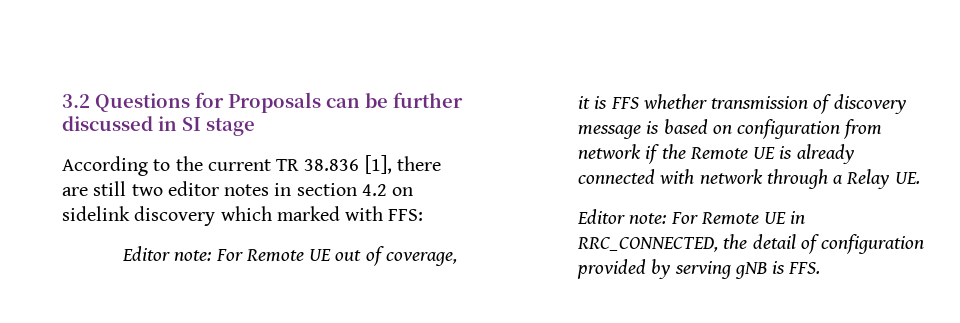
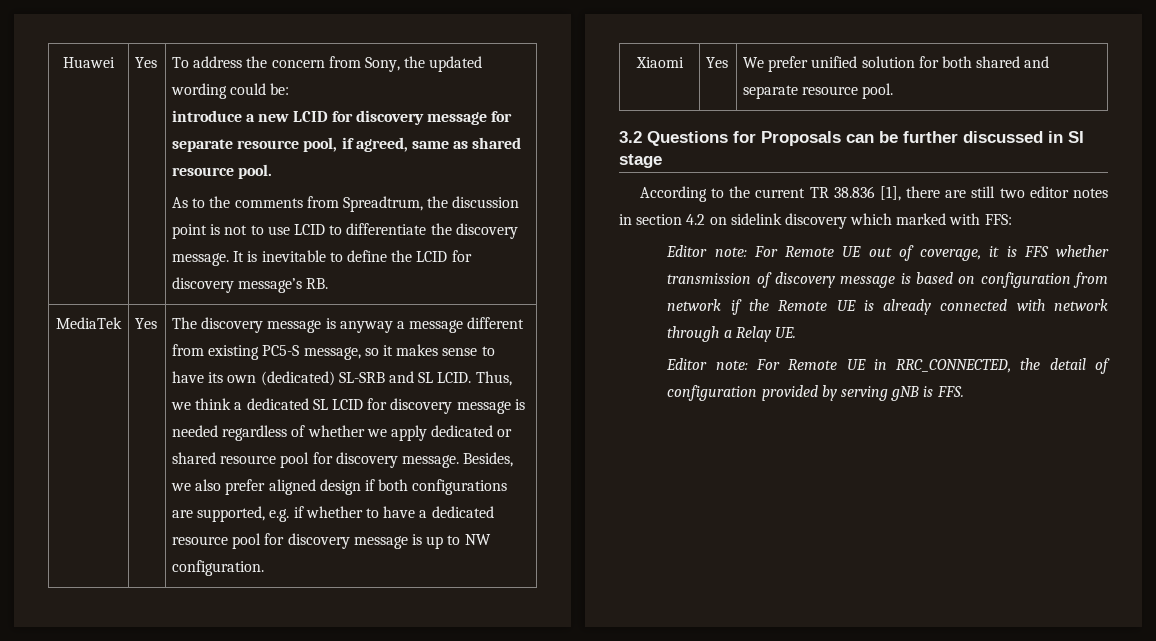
(62, 101) none -> [63,57,115,68] [135,57,158,68] [172,56,483,72] [171,83,290,99] [172,110,513,125] [172,137,522,152] [172,164,273,179] [172,196,520,212] [172,223,518,239] [172,250,472,266] [172,277,329,293] [56,317,122,329] [135,318,158,329] [172,317,525,333] [172,344,495,360] [172,371,512,386] [171,398,525,414] [172,425,513,441] [172,452,514,468] [171,479,508,495] [172,506,494,522] [172,533,491,549] [172,560,265,576] [635,57,684,68] [706,57,729,68] [743,56,1050,72] [743,83,894,99] Huawei | Yes | To address the concern from Sony, the updated wording could be: // introduce a new LCID for discovery message for separate resource pool, if agreed, same as shared resource pool. // As to the comments from Spreadtrum, the discussion point is not to use LCID to differentiate the discovery message. It is inevitable to define the LCID for discovery message’s RB. // MediaTek | Yes | The discovery message is anyway a message different from existing PC5-S message, so it makes sense to have its own (dedicated) SL-SRB and SL LCID. Thus, we think a dedicated SL LCID for discovery message is needed regardless of whether we apply dedicated or shared resource pool for discovery message. Besides, we also prefer aligned design if both configurations are supported, e.g. if whether to have a dedicated resource pool for discovery message is up to NW configuration. // Xiaomi | Yes | We prefer unified solution for both shared and separate resource pool. //

